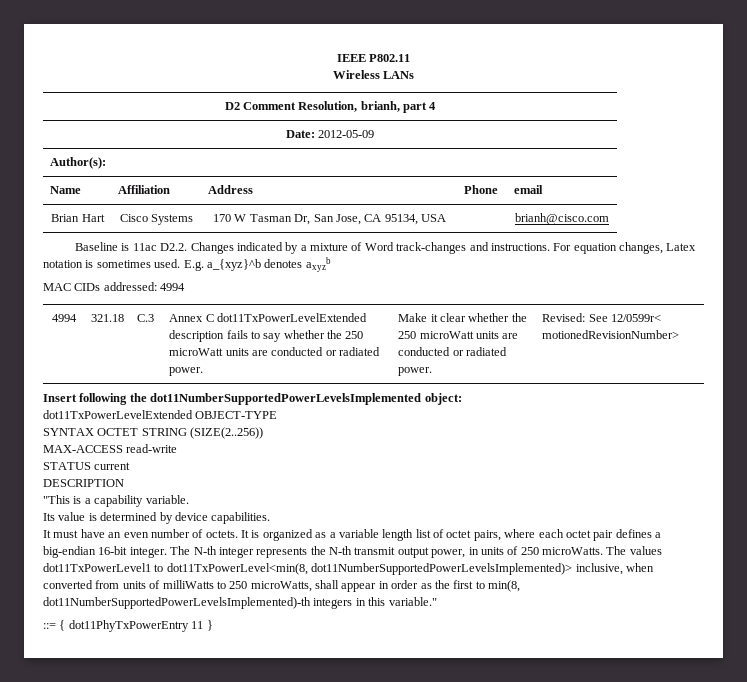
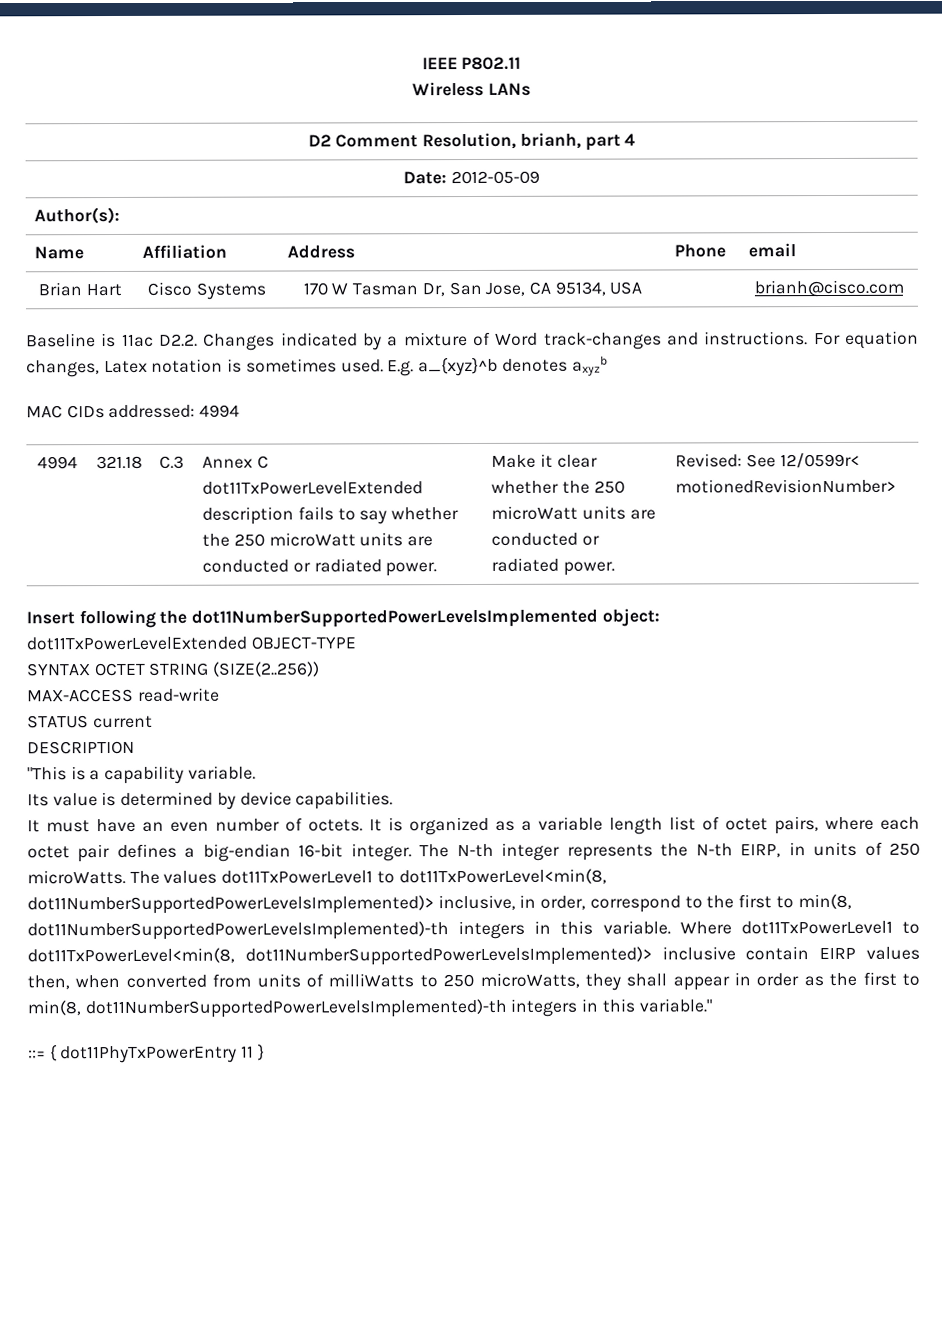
[354,547,466,558] transmit output power, -> [740,844,782,858] EIRP,
(623, 569) none -> [519,893,852,913] [27,920,920,941] [27,946,920,966] [27,975,70,990] in order, correspond to the first to min(8, dot11NumberSupportedPowerLevelsImplemented)-th integers in this variable. Where dot11TxPowerLevel1 to dot11TxPowerLevel<min(8, dot11NumberSupportedPowerLevelsImplemented)> inclusive contain EIRP values then,
(312, 586) none -> [584,973,621,991] they

